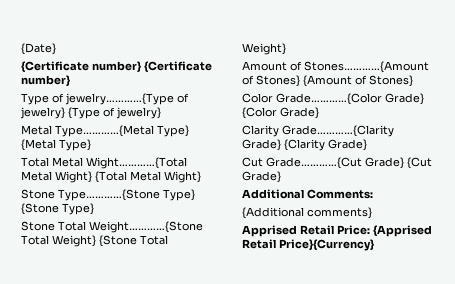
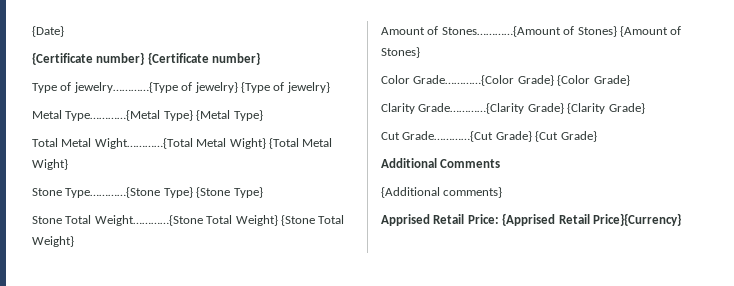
[307,189,373,199] Comments: -> [440,159,501,168] Comments

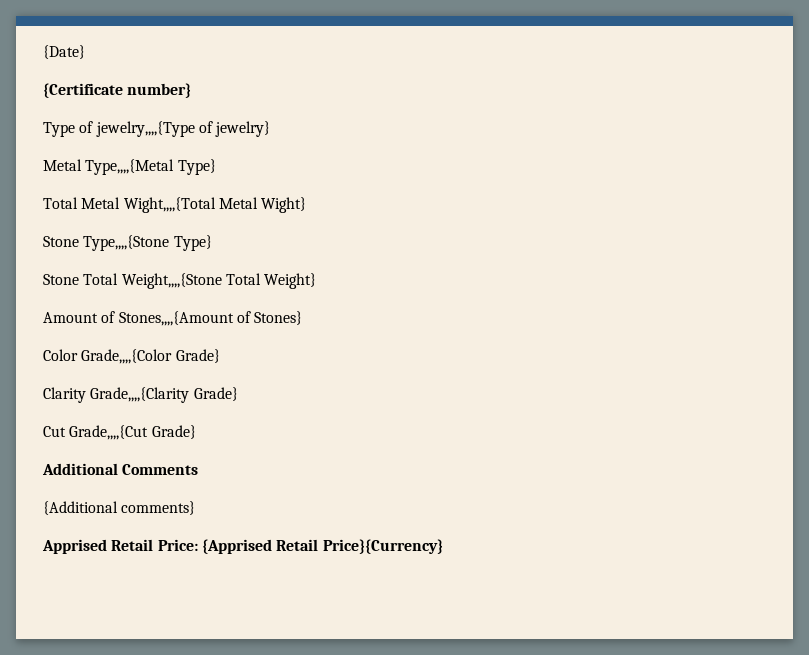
[147,52,261,65] {Certificate number} -> (192, 90) none
[73,82,270,93] jewelry…………{Type of jewelry} {Type -> [95,121,195,137] jewelry,,,,{Type
[65,110,231,121] Type…………{Metal Type} {Metal -> [85,159,175,175] Type,,,,{Metal
[94,138,299,149] Wight…………{Total Metal Wight} {Total -> [123,197,216,213] Wight,,,,{Total
[65,187,231,198] Type…………{Stone Type} {Stone -> [83,235,170,251] Type,,,,{Stone
[94,215,315,226] Weight…………{Stone Total Weight} {Stone -> [121,273,222,289] Weight,,,,{Stone
[441,26,668,37] Stones…………{Amount of Stones} {Amount -> [118,311,234,326] Stones,,,,{Amount
[413,75,591,86] Grade…………{Color Grade} {Color -> [81,349,173,364] Grade,,,,{Color
[418,103,606,114] Grade…………{Clarity Grade} {Clarity -> [90,387,190,403] Grade,,,,{Clarity
[402,131,559,142] Grade…………{Cut Grade} {Cut -> [69,425,149,440] Grade,,,,{Cut

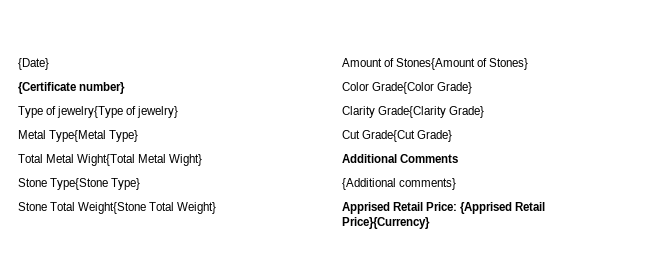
[95,121,195,137] jewelry,,,,{Type -> [57,106,124,118] jewelry{Type
[85,159,175,175] Type,,,,{Metal -> [49,130,107,142] Type{Metal
[123,197,216,213] Wight,,,,{Total -> [77,154,136,166] Wight{Total
[83,235,170,251] Type,,,,{Stone -> [50,178,109,190] Type{Stone
[121,273,222,289] Weight,,,,{Stone -> [78,202,147,214] Weight{Stone
[118,311,234,326] Stones,,,,{Amount -> [396,58,476,70] Stones{Amount
[81,349,173,364] Grade,,,,{Color -> [372,82,435,94] Grade{Color
[90,387,190,403] Grade,,,,{Clarity -> [378,106,447,118] Grade{Clarity
[69,425,149,440] Grade,,,,{Cut -> [362,130,416,142] Grade{Cut

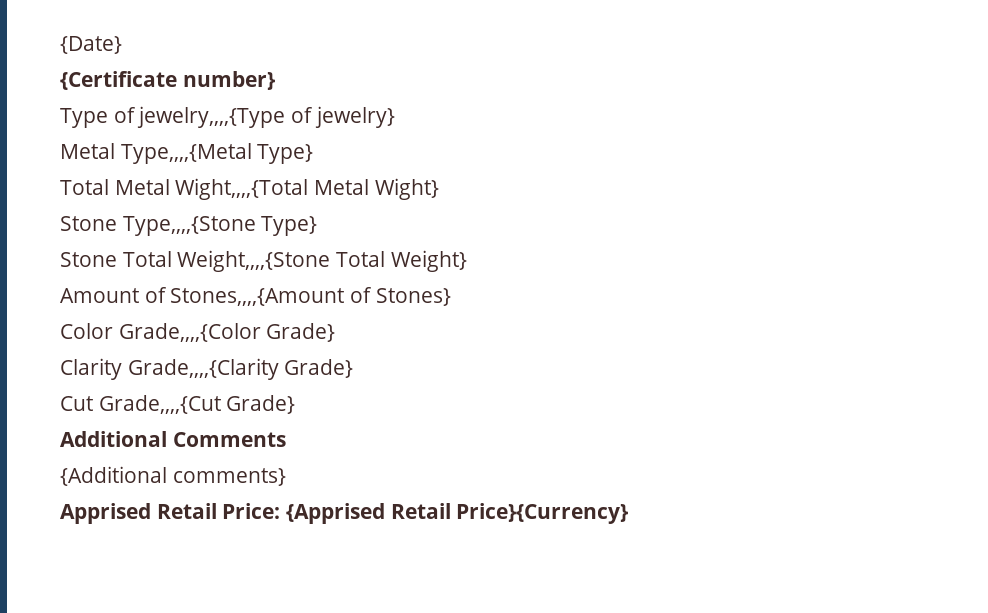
[57,106,124,118] jewelry{Type -> [137,106,286,128] jewelry,,,,{Type
[49,130,107,142] Type{Metal -> [120,143,252,164] Type,,,,{Metal
[77,154,136,166] Wight{Total -> [175,178,309,200] Wight,,,,{Total
[50,178,109,190] Type{Stone -> [122,216,256,236] Type,,,,{Stone
[78,202,147,214] Weight{Stone -> [177,250,331,272] Weight,,,,{Stone
[396,58,476,70] Stones{Amount -> [170,288,345,306] Stones,,,,{Amount
[372,82,435,94] Grade{Color -> [118,323,261,342] Grade,,,,{Color
[378,106,447,118] Grade{Clarity -> [127,358,279,380] Grade,,,,{Clarity
[362,130,416,142] Grade{Cut -> [98,395,221,414] Grade,,,,{Cut

